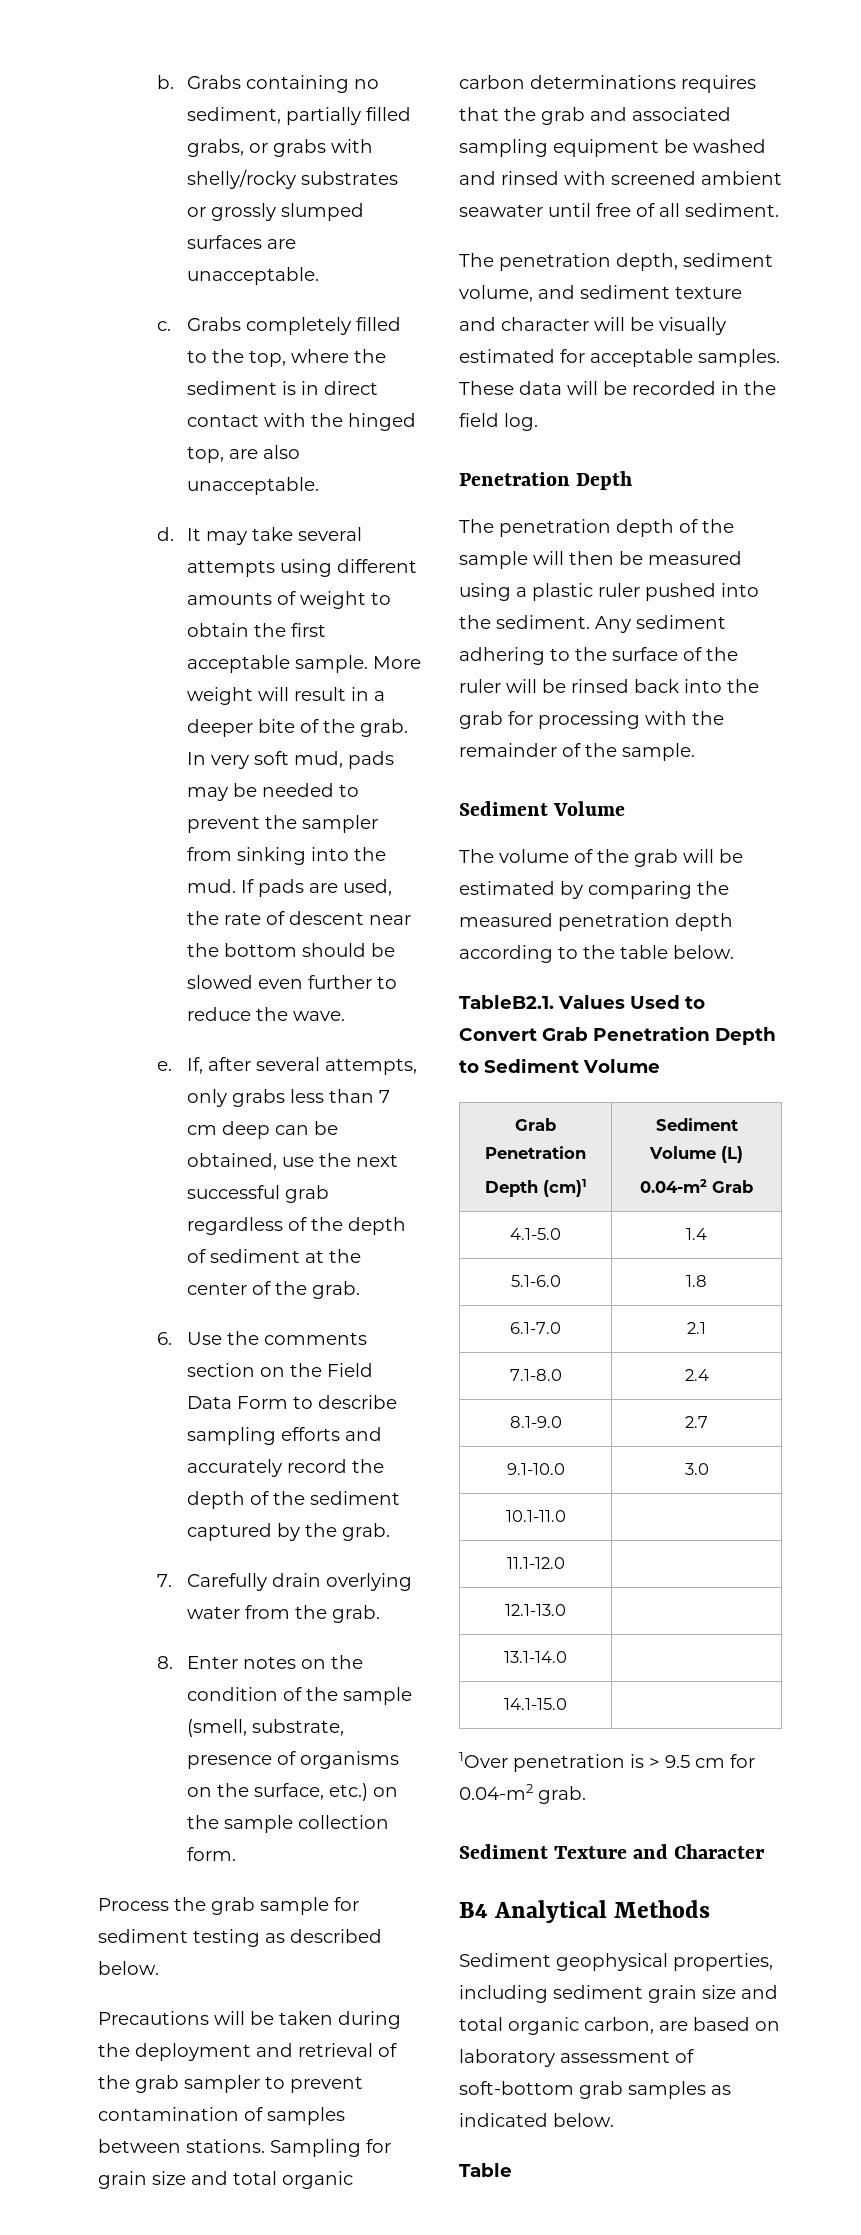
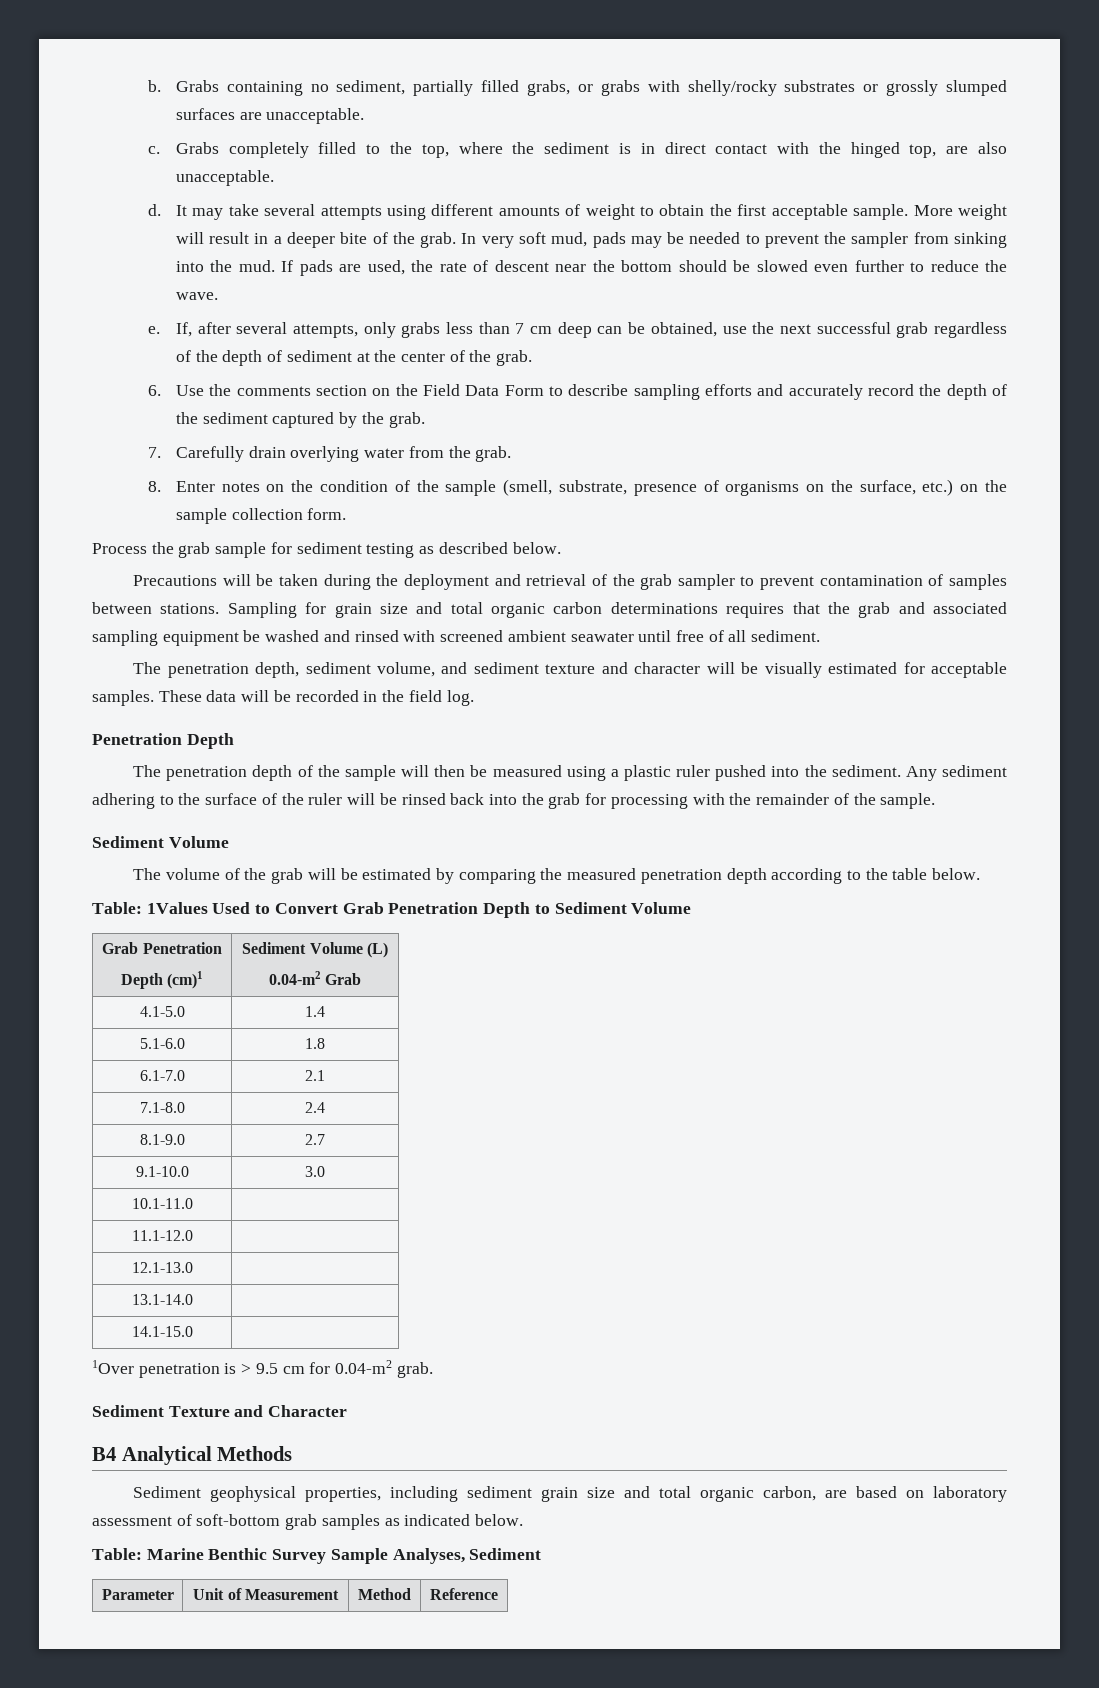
[459,995,625,1009] TableB2.1. Values -> [92,902,208,914] Table: 1Values
[459,2163,512,2177] Table -> [92,1548,542,1564] [101,1589,174,1600] [193,1588,339,1600] [358,1588,411,1600] [430,1588,498,1600] Table: Marine Benthic Survey Sample Analyses, Sediment // Parameter | Unit of Measurement | Method | Reference

